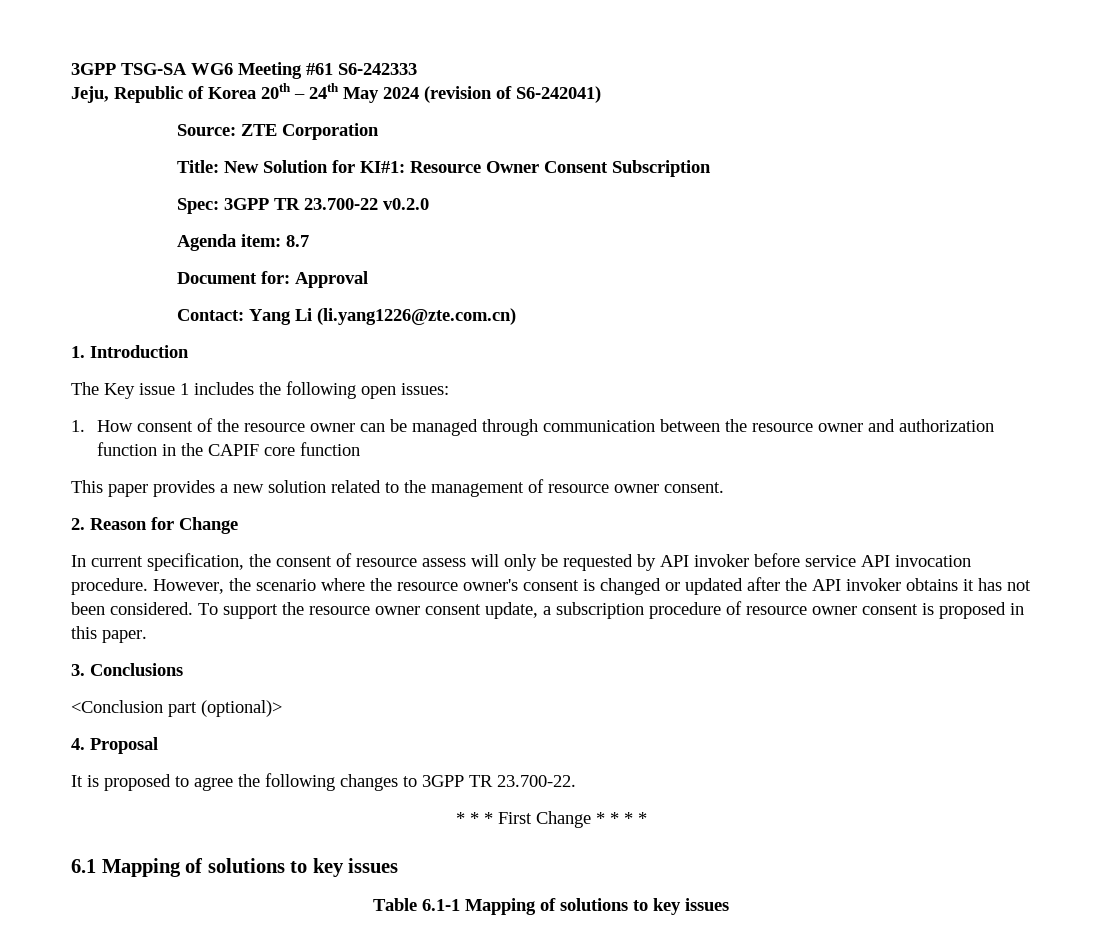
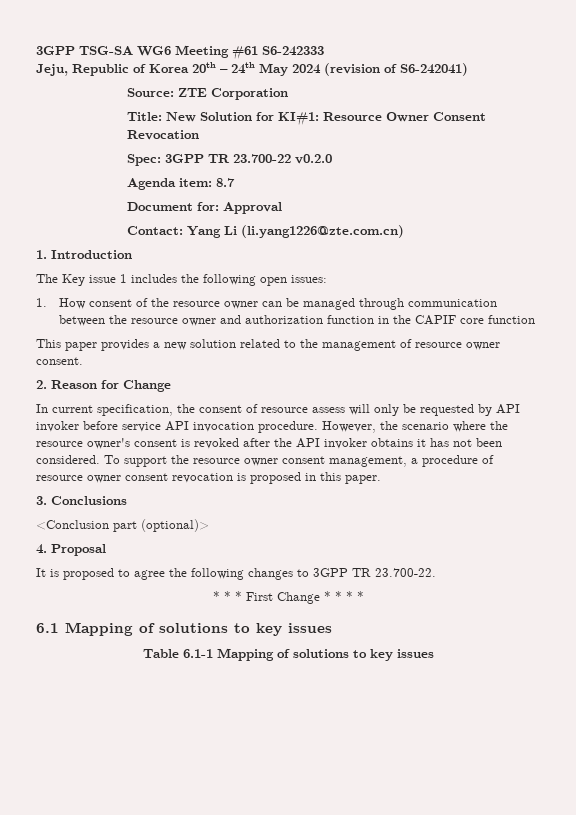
[611,160,711,177] Subscription -> [126,130,199,140] Revocation
[600,578,743,595] changed or updated -> [194,438,239,449] revoked
[485,602,644,619] update, a subscription -> [329,456,418,467] management, a
(918, 609) none -> [172,473,233,483] revocation

